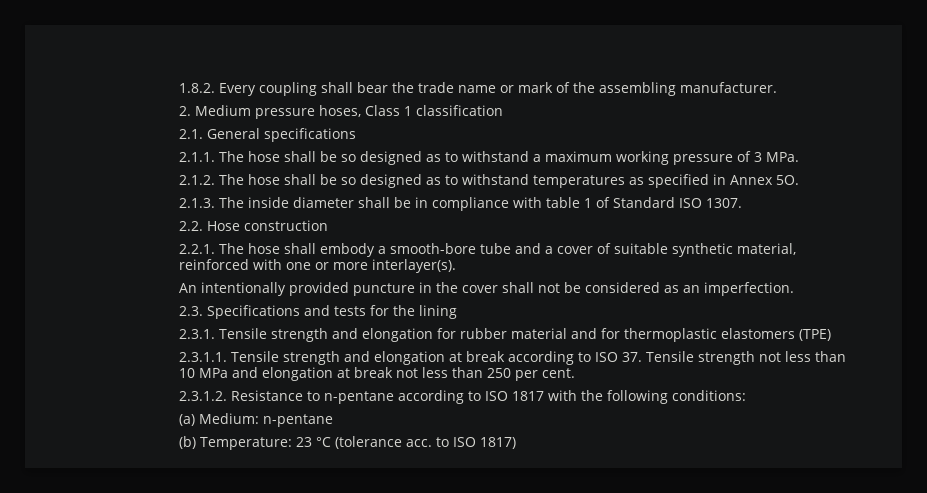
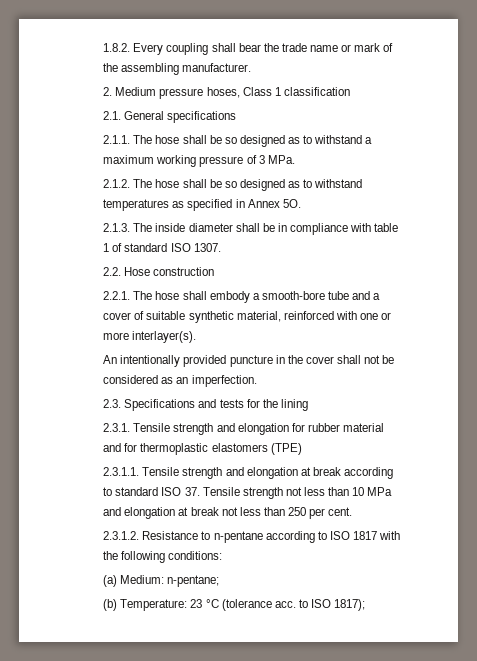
[613,197,676,208] Standard -> [124,243,168,252] standard
(592, 357) none -> [115,487,159,496] standard
[263,414,334,427] n-pentane -> [167,575,220,587] n-pentane;
[480,437,517,449] 1817) -> [334,599,366,611] 1817);

